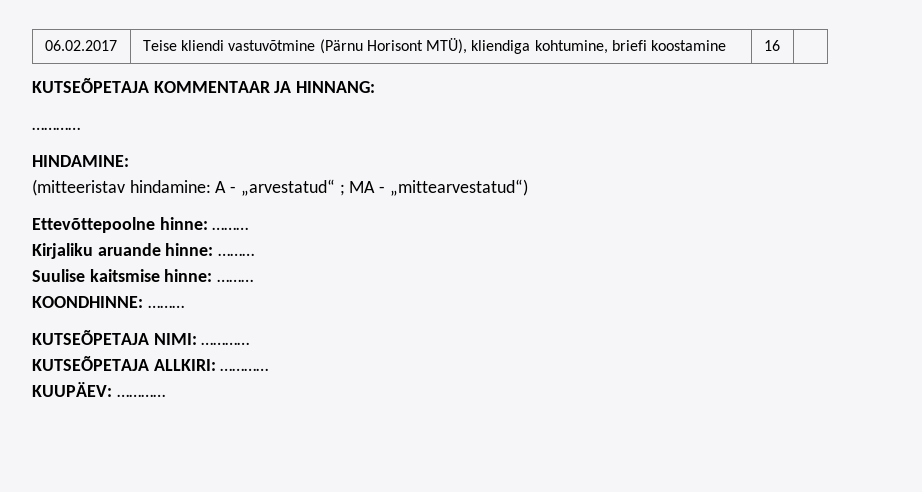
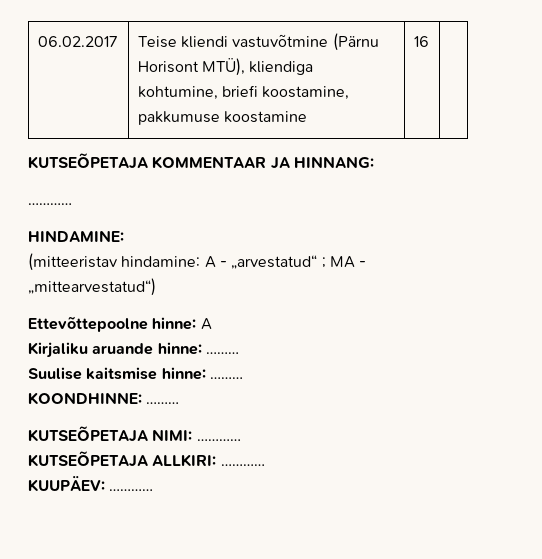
(648, 45) none -> [262,86,350,100] [137,111,220,125] koostamine, pakkumuse
[212,227,249,230] ……… -> [200,318,212,330] A

